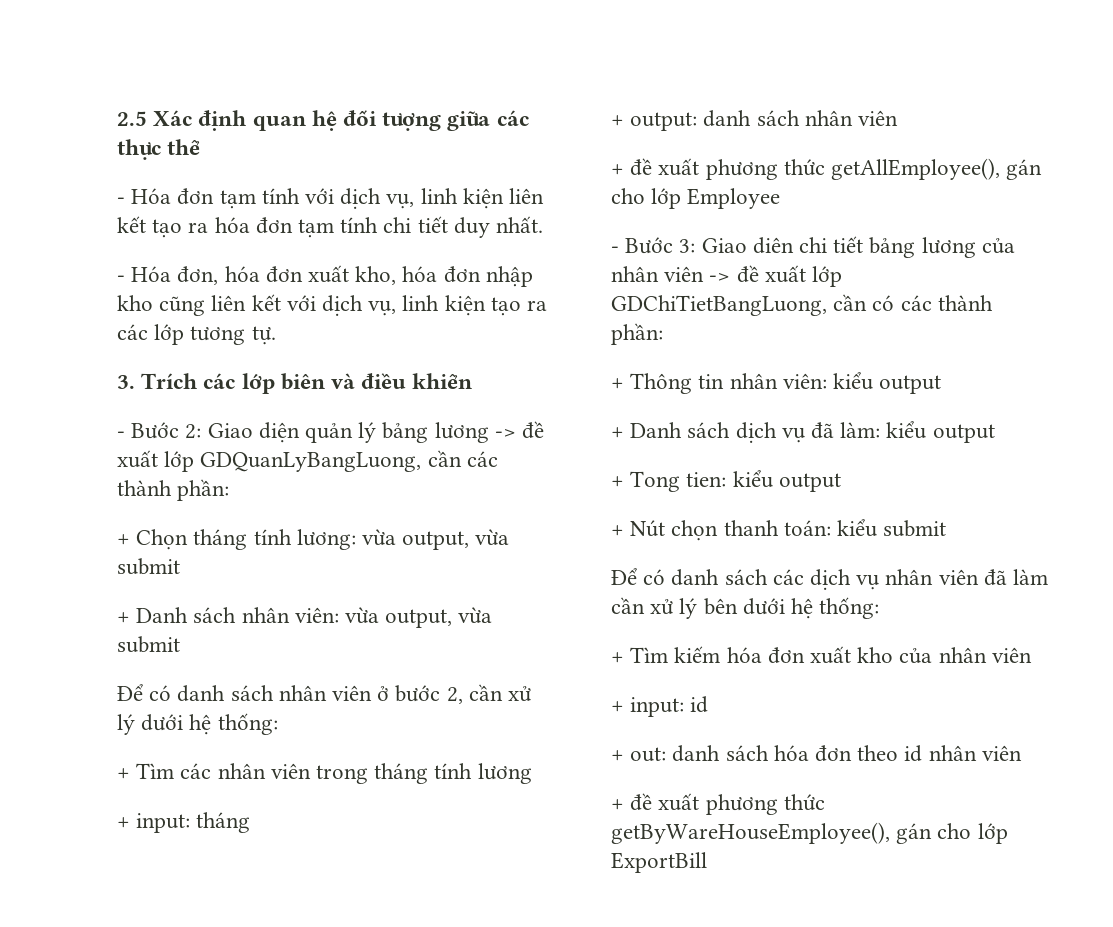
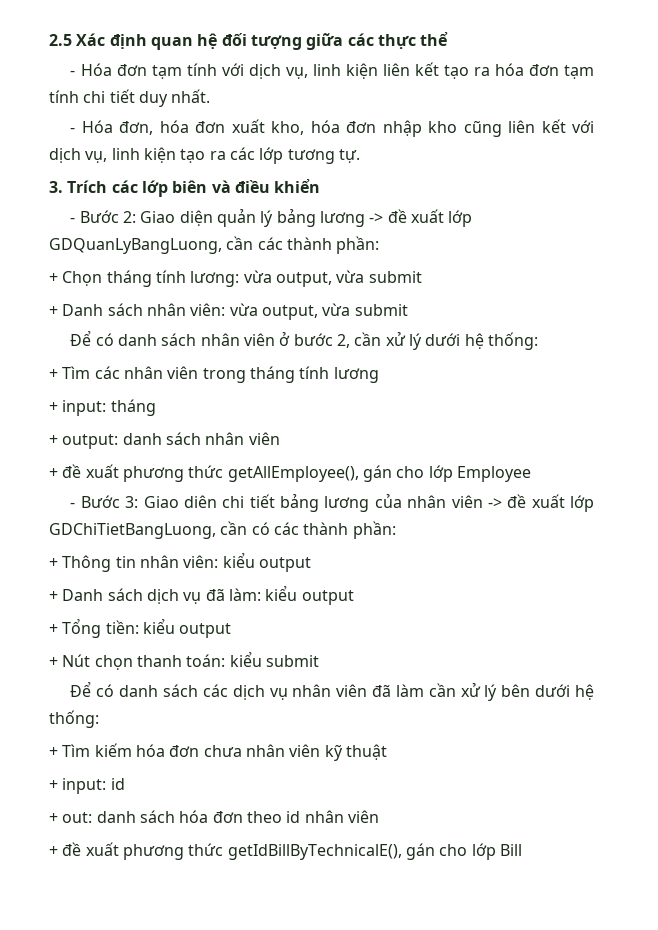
[630,471,727,492] Tong tien: -> [62,618,139,638] Tổng tiền:
[810,646,1032,664] xuất kho của nhân viên -> [203,744,387,761] chưa nhân viên kỹ thuật
[611,822,1008,844] [611,852,707,873] getByWareHouseEmployee(), gán cho lớp ExportBill -> [227,843,522,860] getIdBillByTechnicalE(), gán cho lớp Bill

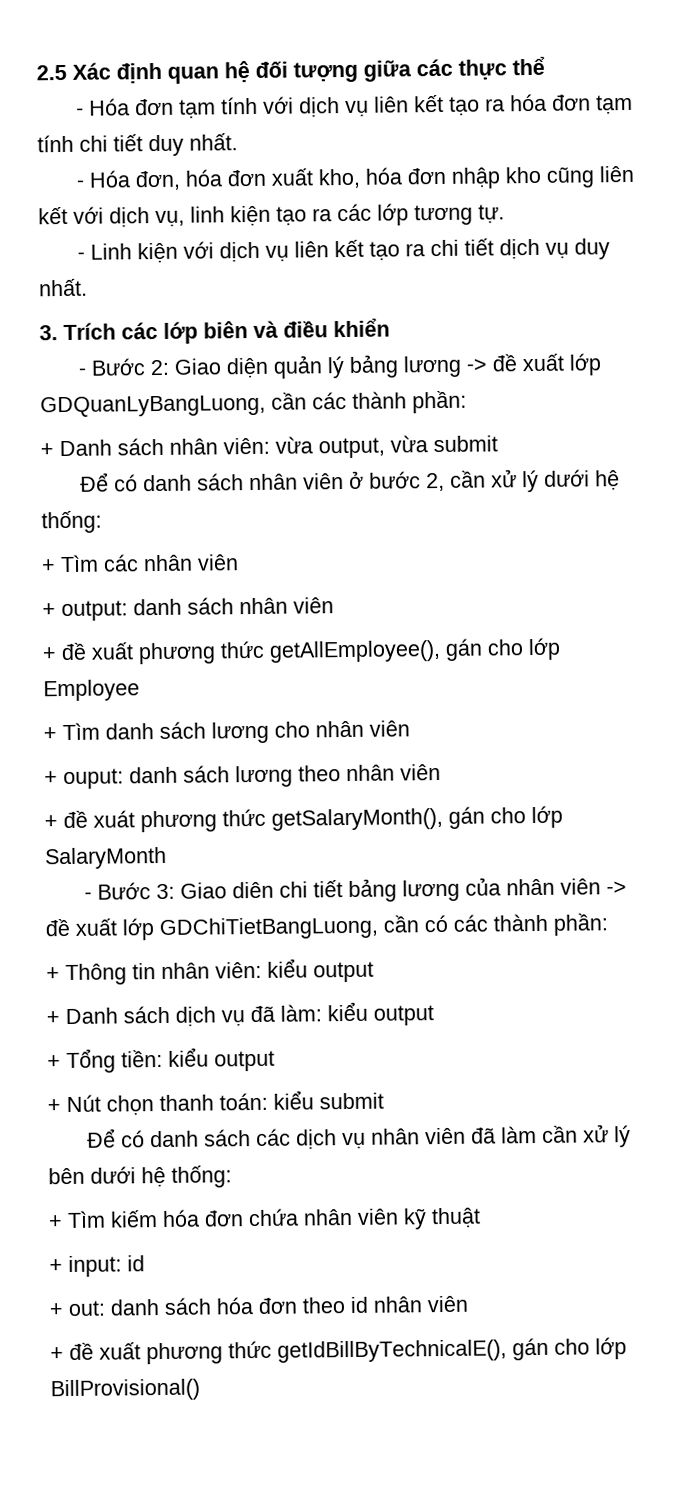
[285,63,378,79] vụ, linh kiện -> [345,100,370,117] vụ
(360, 156) none -> [77,238,611,264] [38,278,88,297] // - Linh kiện với dịch vụ liên kết tạo ra chi tiết dịch vụ duy nhất.
[49,270,422,287] // + Chọn tháng tính lương: vừa output, vừa submit -> (467, 402) none
[202,366,379,383] [49,399,156,416] trong tháng tính lương // + input: tháng -> (239, 562) none
(531, 474) none -> [43,720,410,744] [44,764,441,790] [44,805,563,833] [45,846,167,870] // + Tìm danh sách lương cho nhân viên // + ouput: danh sách lương theo nhân viên // + đề xuát phương thức getSalaryMonth(), gán cho lớp SalaryMonth
[203,745,242,757] chưa -> [248,1208,299,1227] chứa
[499,844,522,856] Bill -> [50,1378,200,1402] BillProvisional()

